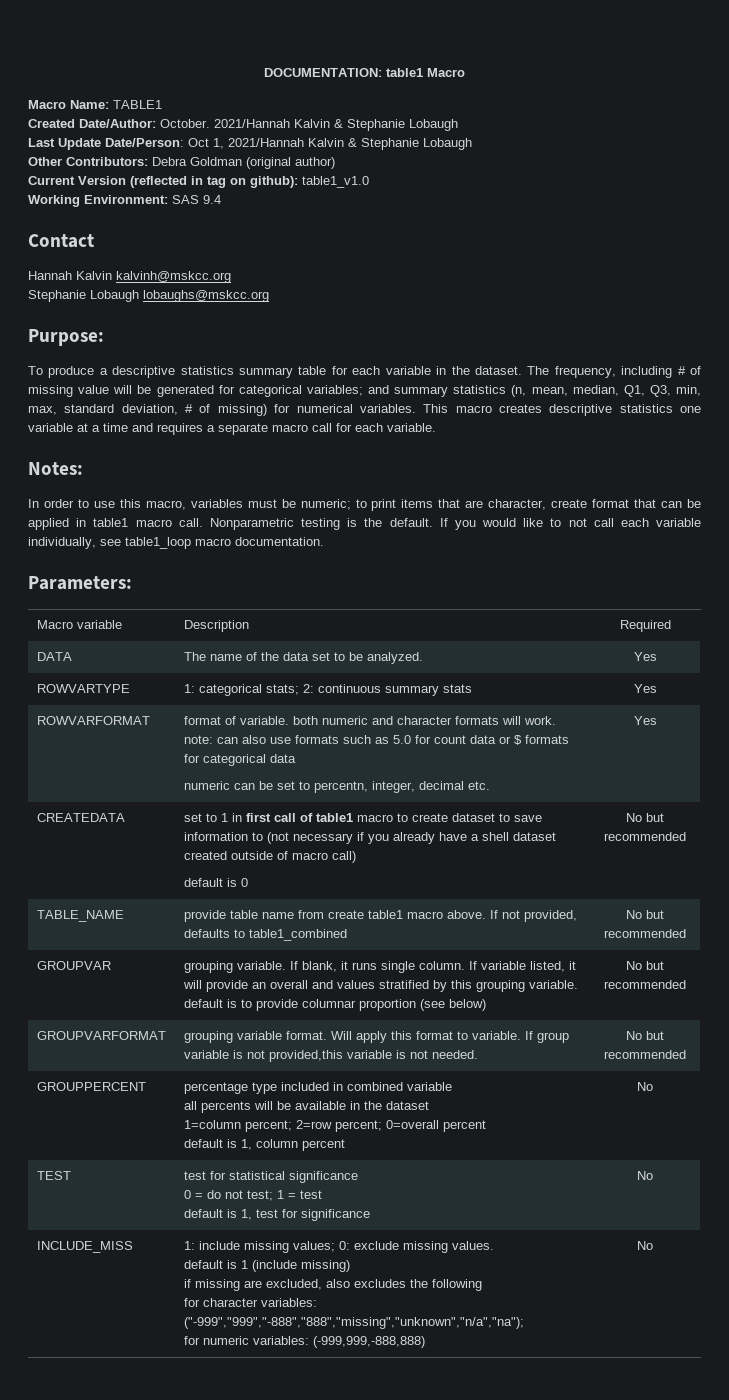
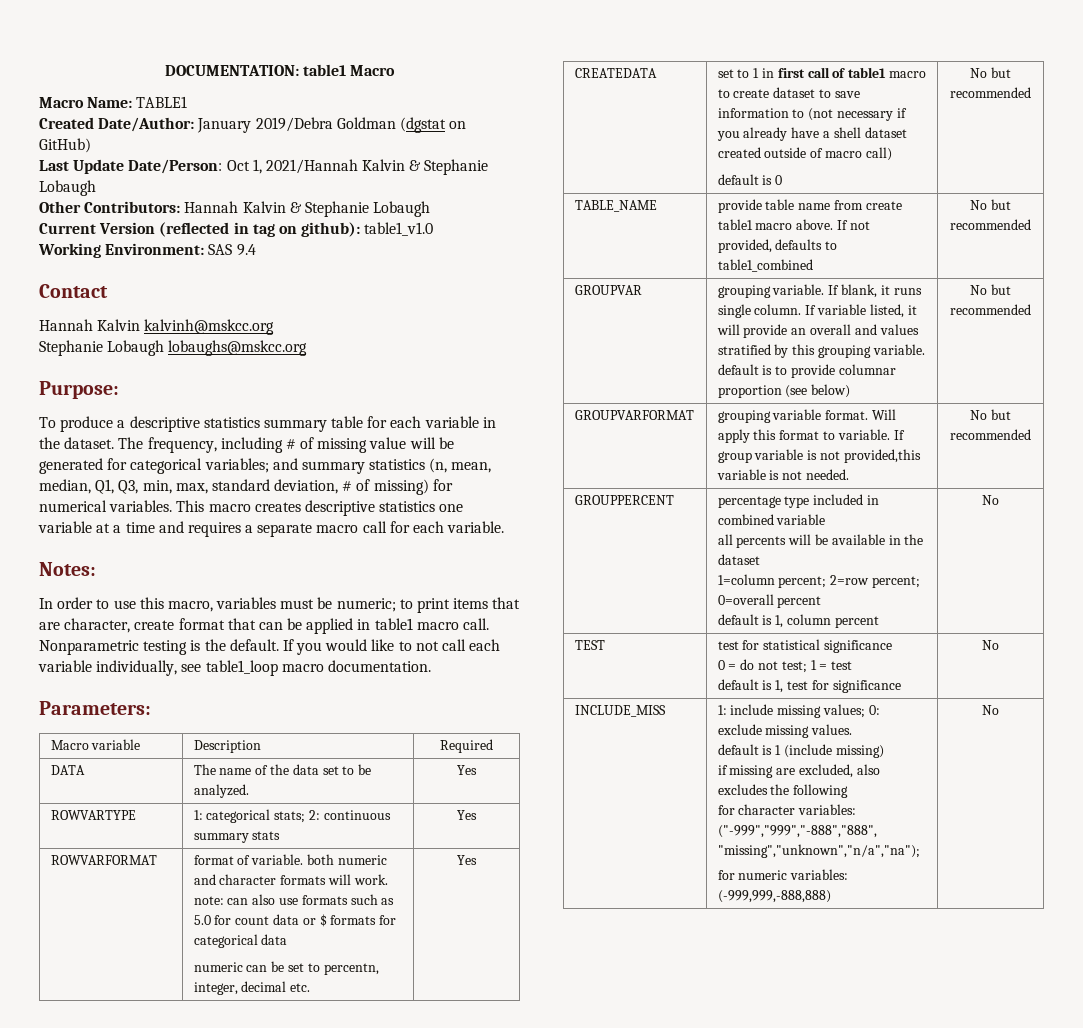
[160,119,458,131] October. 2021/Hannah Kalvin & Stephanie Lobaugh -> [197,117,467,133] [39,138,91,153] January 2019/Debra Goldman (dgstat on GitHub)
[152,157,335,169] Debra Goldman (original author) -> [184,201,431,217] Hannah Kalvin & Stephanie Lobaugh

